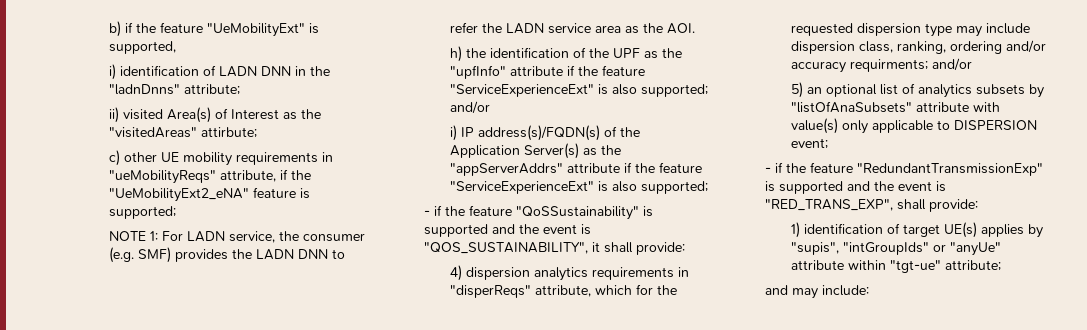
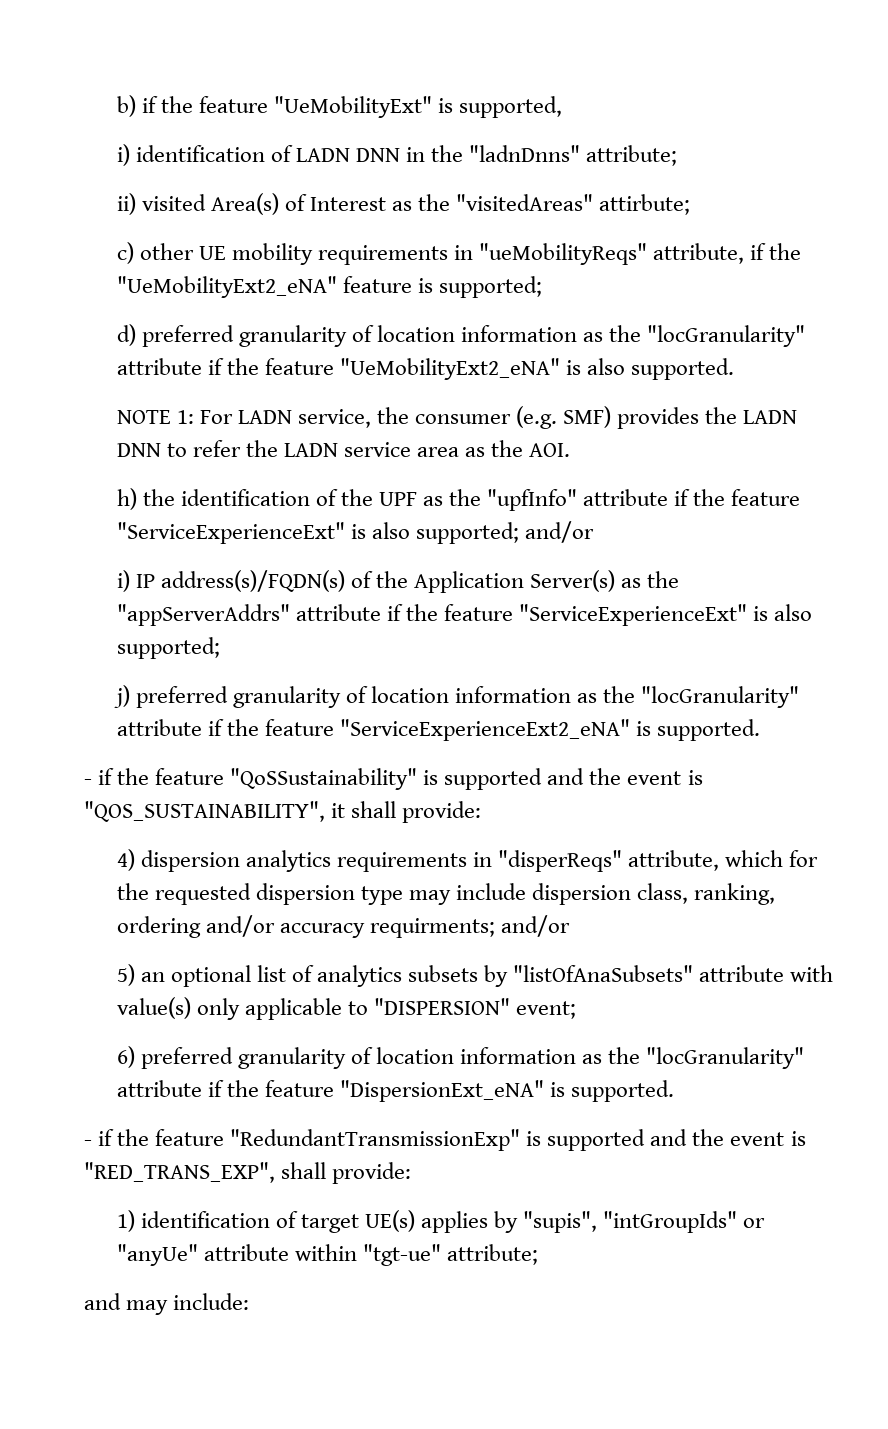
(176, 212) none -> [116,324,806,347] [116,358,735,380] // d) preferred granularity of location information as the "locGranularity" attribute if the feature "UeMobilityExt2_eNA" is also supported.
(708, 187) none -> [113,685,800,708] [116,719,760,741] // j) preferred granularity of location information as the "locGranularity" attribute if the feature "ServiceExperienceExt2_eNA" is supported.
[953,120,1037,130] DISPERSION -> [373,998,510,1015] "DISPERSION"
(828, 143) none -> [116,1046,805,1069] [116,1080,674,1102] // 6) preferred granularity of location information as the "locGranularity" attribute if the feature "DispersionExt_eNA" is supported.

